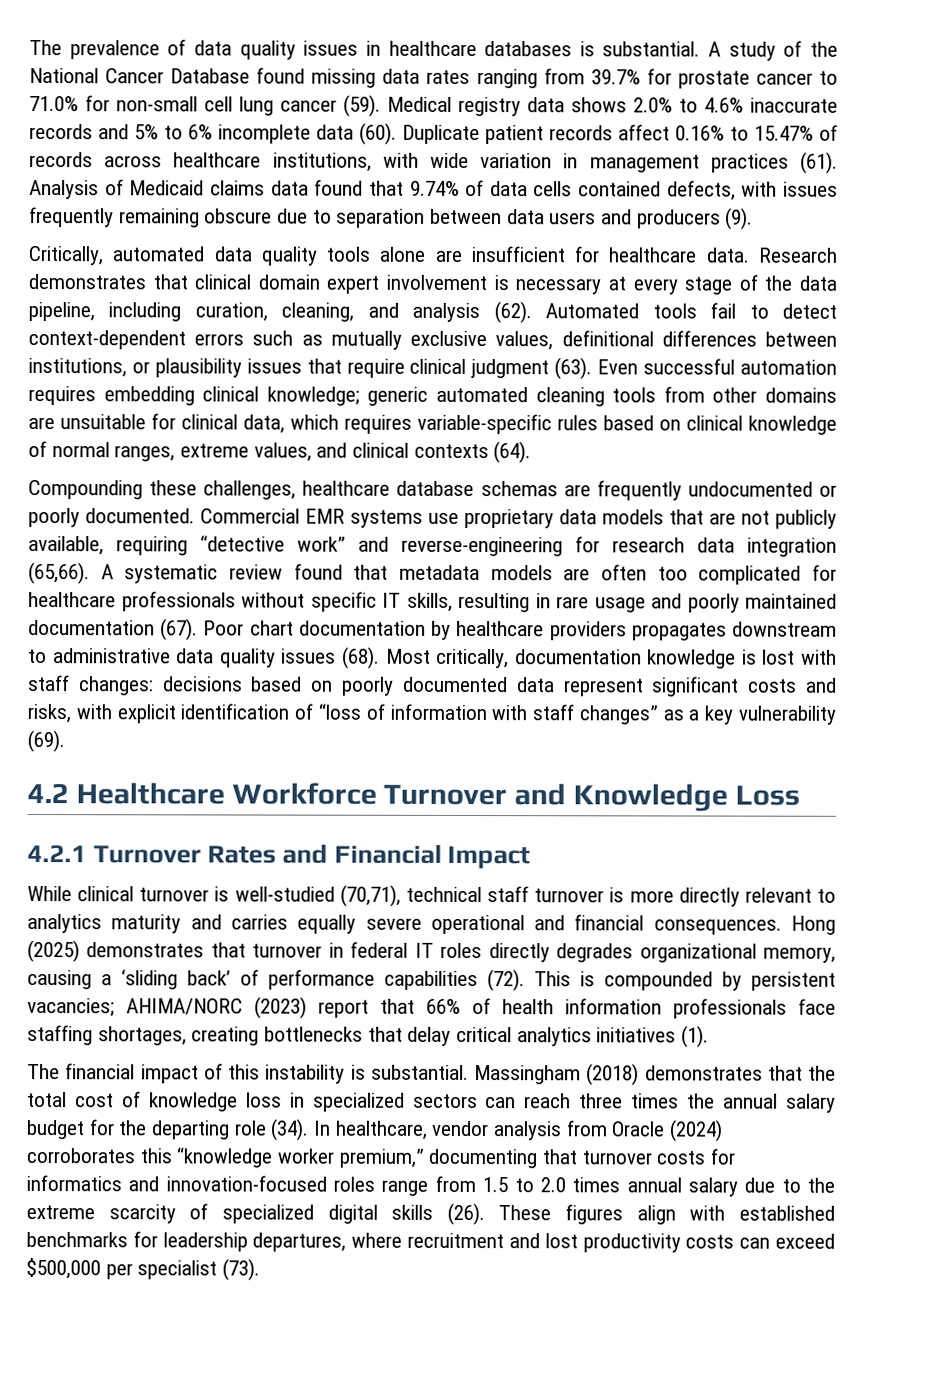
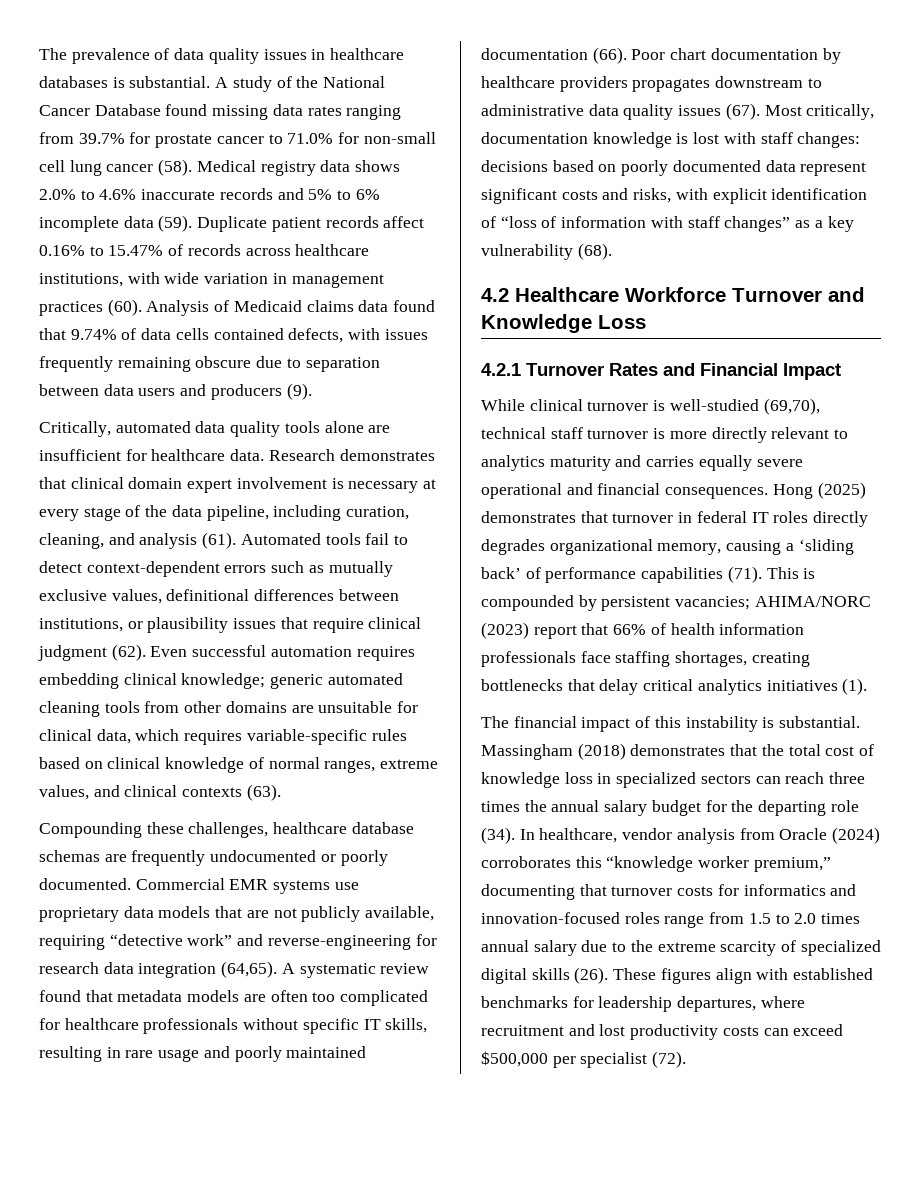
[343,94,381,117] (59). -> [158,159,193,176] (58).
[359,122,397,145] (60). -> [158,215,193,232] (59).
[800,151,839,174] (61). -> [107,299,142,316] (60).
[493,301,532,324] (62). -> [202,532,237,549] (61).
[554,357,593,380] (63). -> [111,644,146,661] (62).
[493,441,532,464] (64). -> [246,784,281,801] (63).
[28,562,90,585] (65,66). -> [221,961,278,978] (64,65).
[160,618,199,641] (67). -> [592,47,627,64] (66).
[341,646,380,669] (68). -> [725,103,760,120] (67).
[27,730,65,753] (69). -> [577,243,612,260] (68).
[339,884,401,907] (70,71), -> [763,398,820,415] (69,70),
[487,969,525,992] (72). -> [727,566,762,583] (71).
[222,1258,261,1281] (73). -> [652,1051,687,1068] (72).

